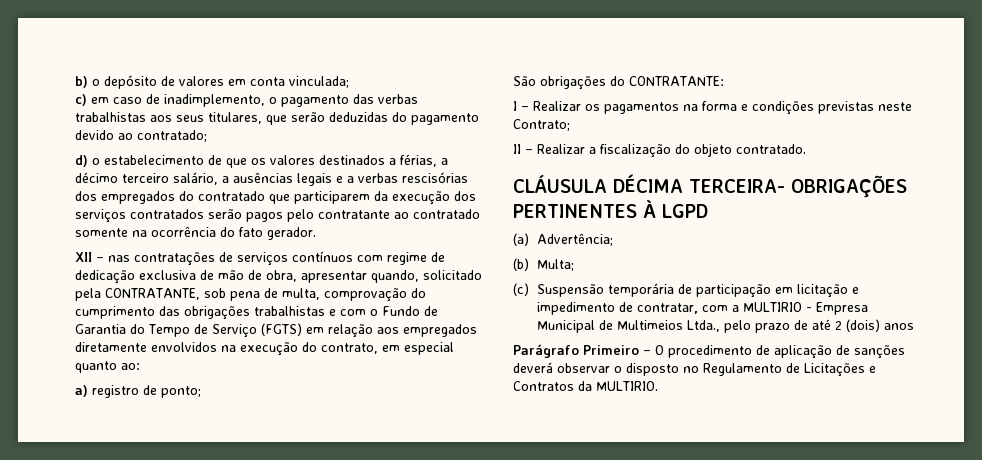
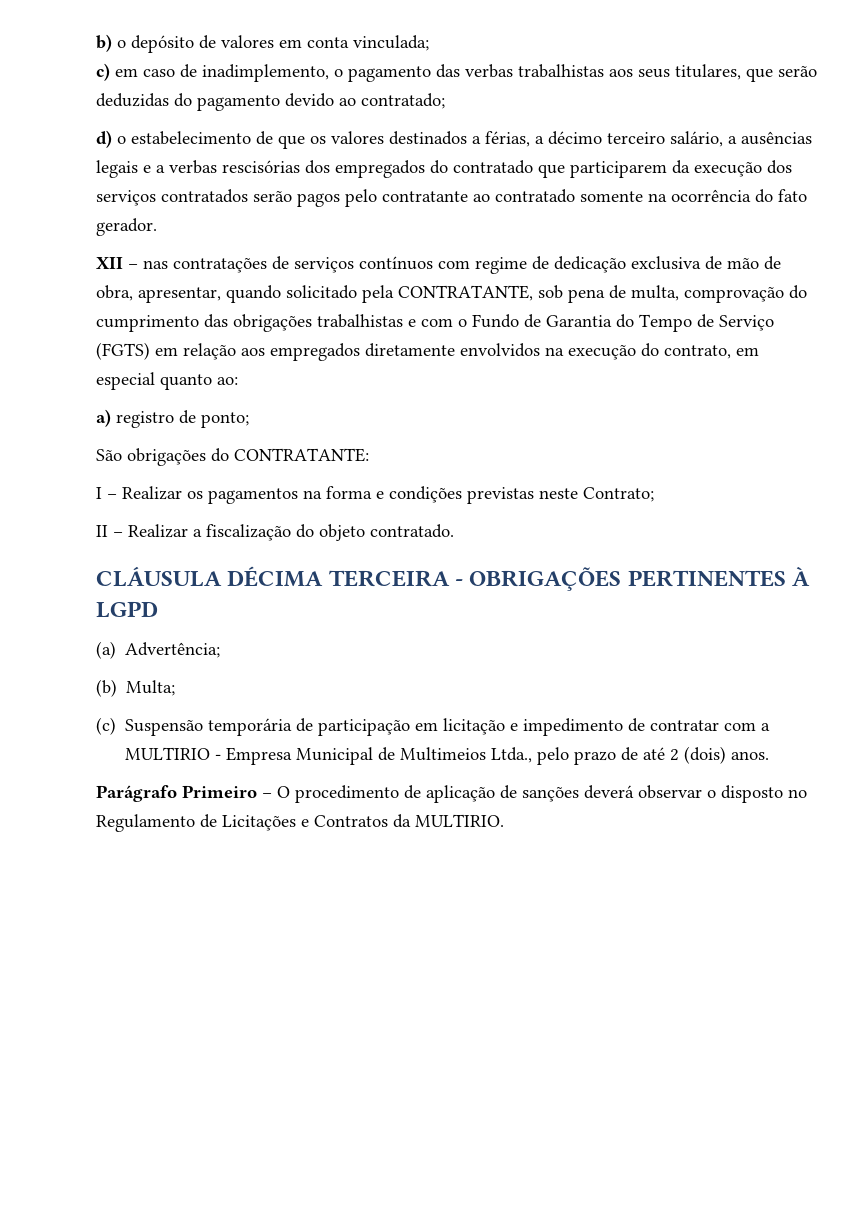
[301,270,419,283] apresentar quando, -> [138,285,281,303] apresentar, quando
[689,179,785,193] TERCEIRA- -> [328,570,464,587] TERCEIRA -
[637,303,699,314] contratar, -> [650,720,720,731] contratar
[884,323,915,330] anos -> [731,751,770,760] anos.

